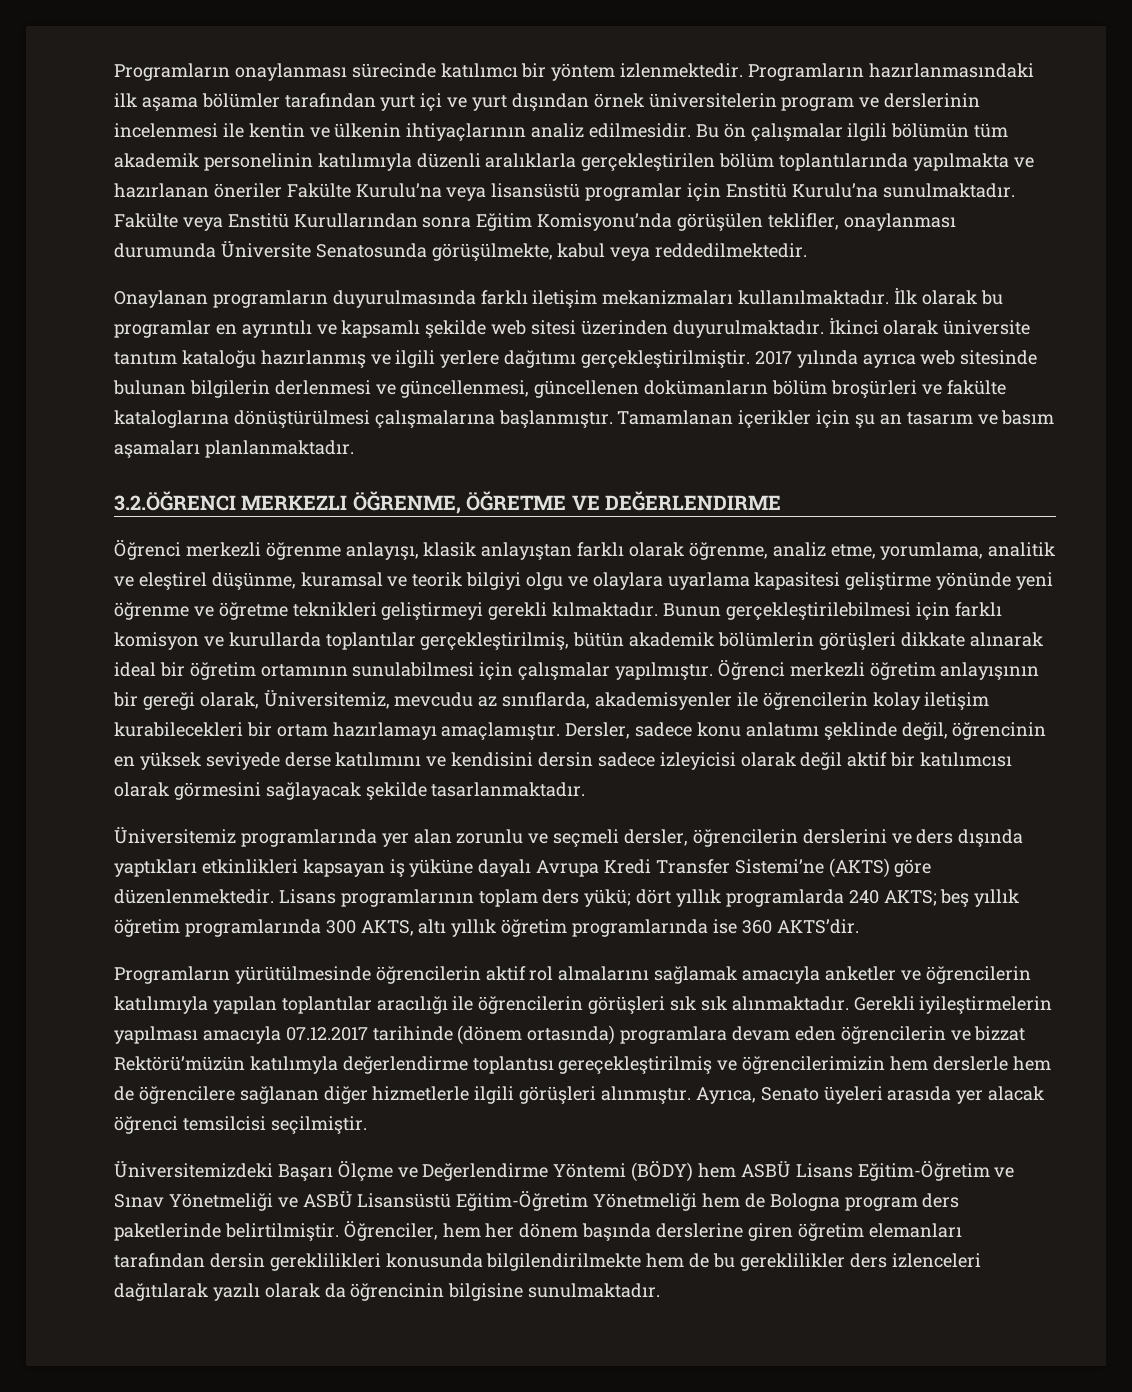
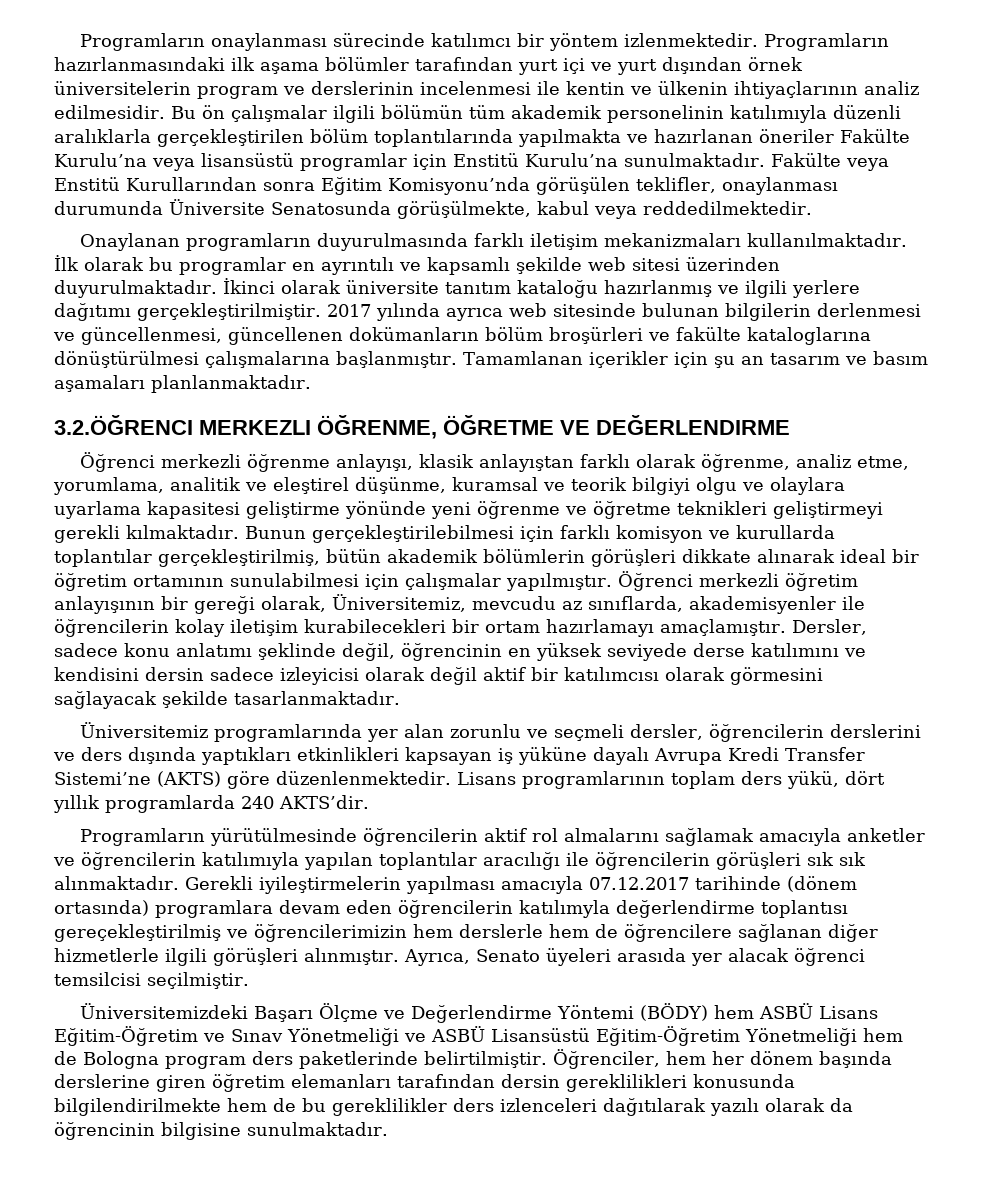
[584,889,632,907] yükü; -> [786,771,839,789] yükü,
[883,889,1020,907] [114,919,772,937] AKTS; beş yıllık öğretim programlarında 300 AKTS, altı yıllık öğretim programlarında ise 360 -> (274, 802) none
[950,1026,1026,1041] [114,1056,245,1071] ve bizzat Rektörü’müzün -> (513, 909) none

